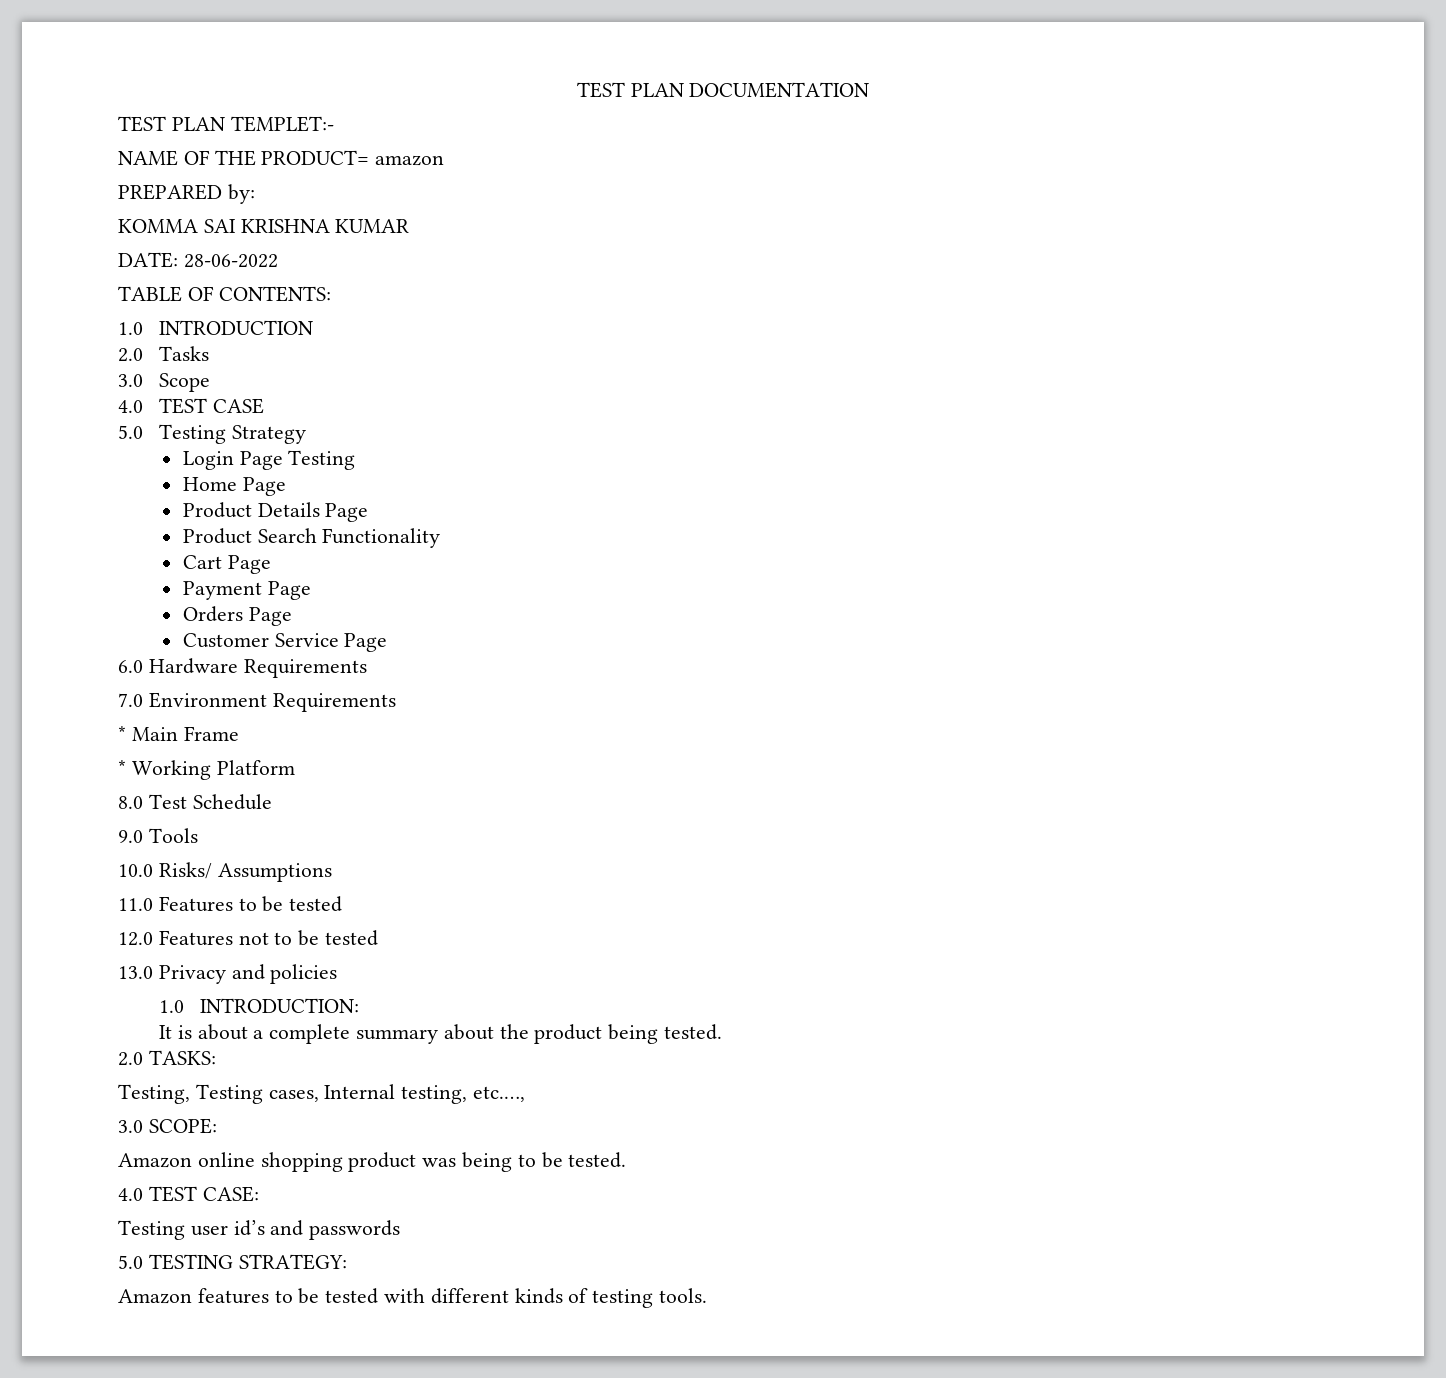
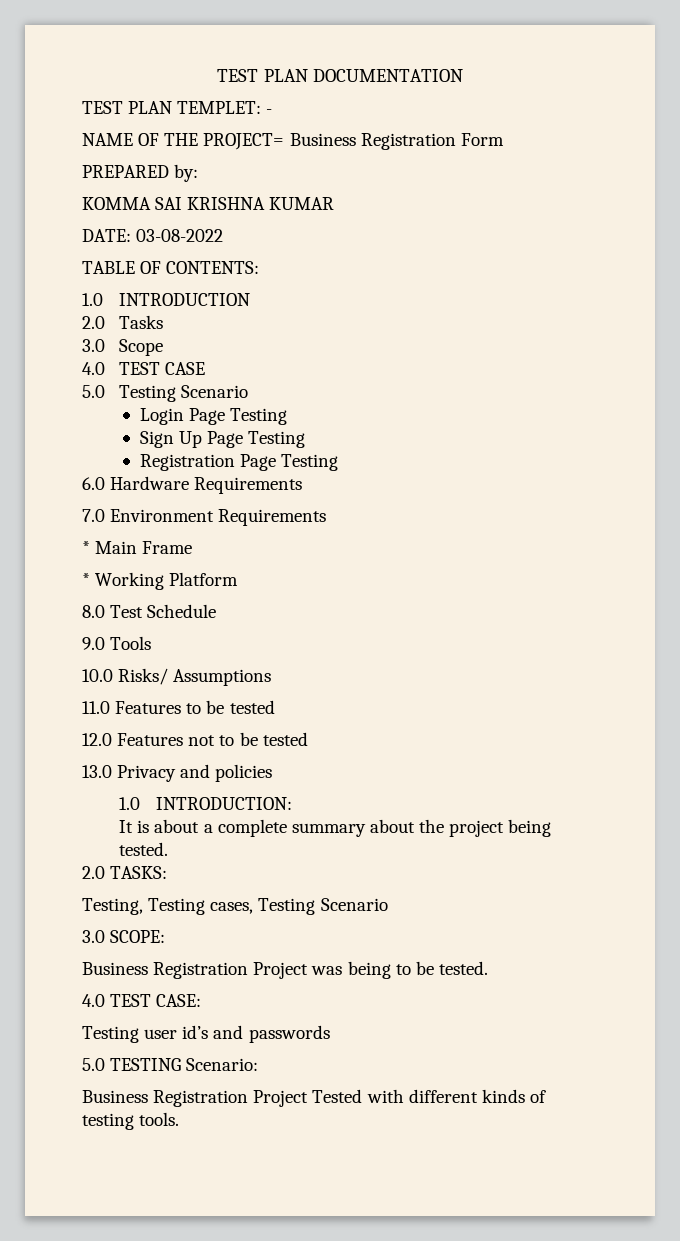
[230,116,334,132] TEMPLET:- -> [177,101,273,114] TEMPLET: -
[261,150,445,166] PRODUCT= amazon -> [203,133,504,150] PROJECT= Business Registration Form
[183,254,278,268] 28-06-2022 -> [136,229,224,242] 03-08-2022
[231,425,306,444] Strategy -> [181,385,249,398] Scenario
[182,477,286,496] [182,502,369,522] [182,528,441,548] [182,555,271,574] [182,581,311,600] [182,606,292,626] [182,633,388,652] Home Page // Product Details Page // Product Search Functionality // Cart Page // Payment Page // Orders Page // Customer Service Page -> [140,431,306,448] [140,454,339,471] Sign Up Page Testing // Registration Page Testing
[534,1024,603,1044] product -> [449,820,505,837] project
[324,1084,526,1104] Internal testing, etc.…, -> [258,898,388,915] Testing Scenario
[118,1152,417,1172] Amazon online shopping product -> [82,962,309,979] Business Registration Project
[238,1254,347,1270] [118,1288,379,1304] STRATEGY: // Amazon features to be tested -> [186,1058,259,1071] [82,1089,363,1107] Scenario: // Business Registration Project Tested

